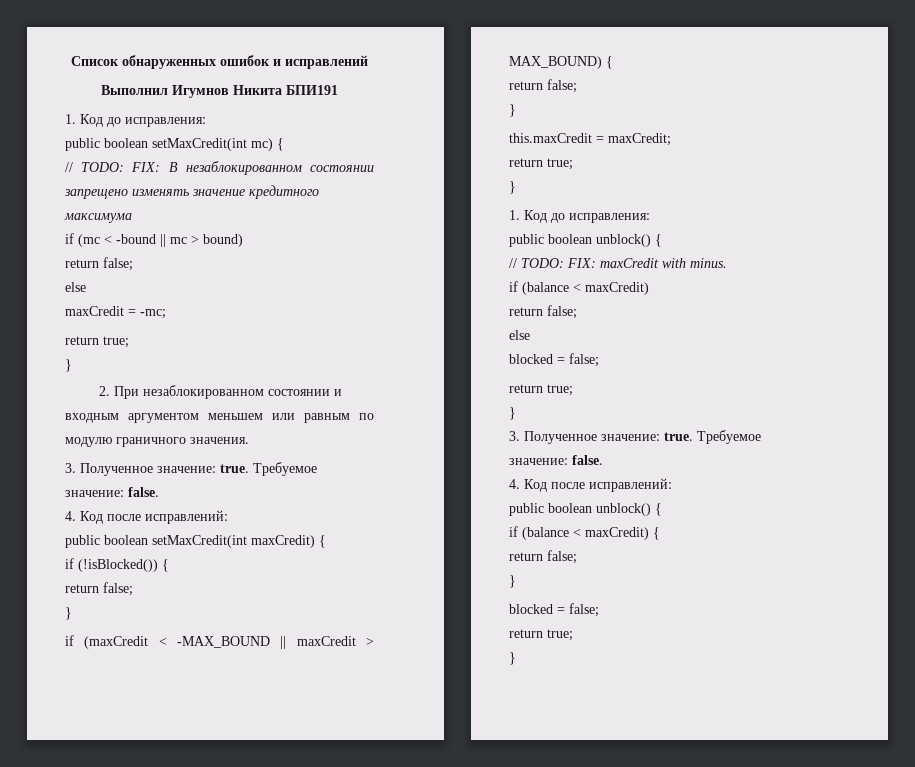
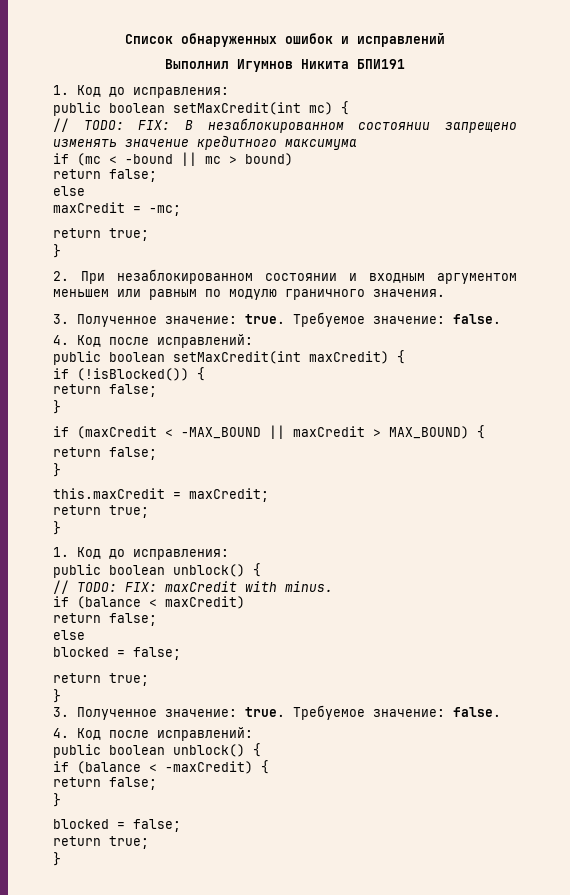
[585,527,649,540] maxCredit) -> [165,761,253,774] -maxCredit)

